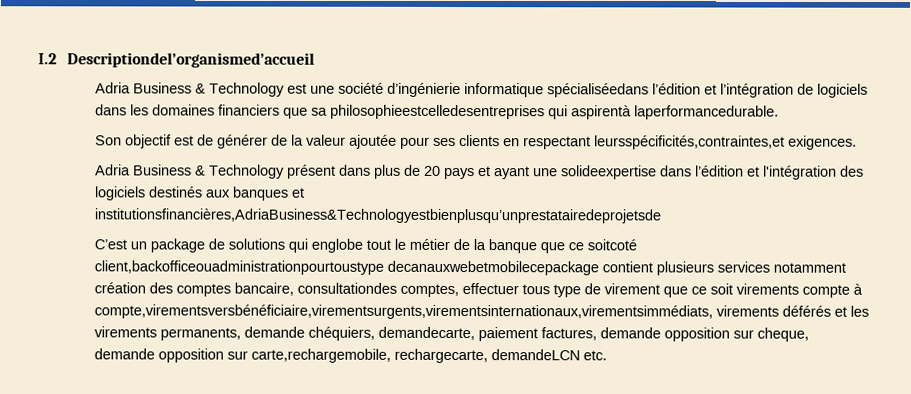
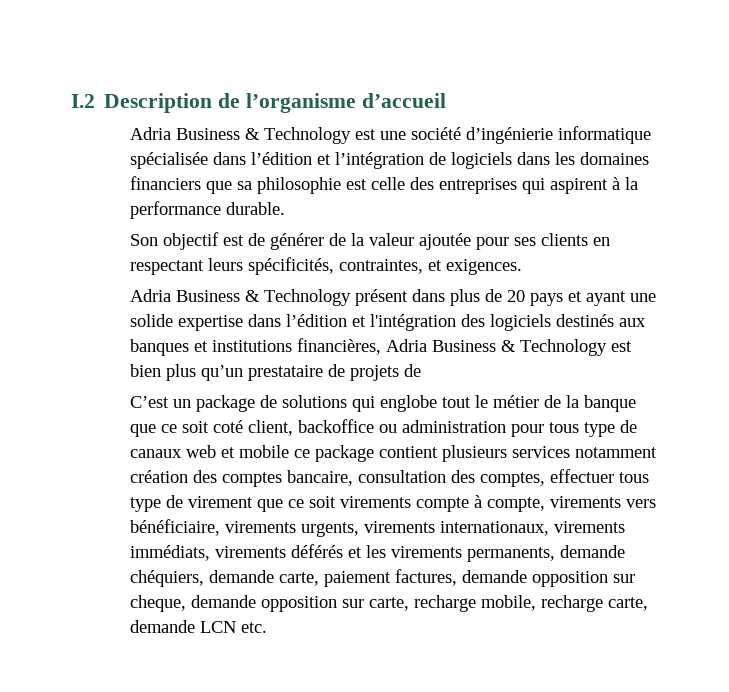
[66,52,315,68] Descriptiondel’organismed’accueil -> [104,93,446,113] Description de l’organisme d’accueil
[547,83,650,98] spécialiséedans -> [130,152,247,169] spécialisée dans
[330,104,780,120] philosophieestcelledesentreprises qui aspirentà laperformancedurable. -> [257,177,639,194] [130,201,286,219] philosophie est celle des entreprises qui aspirent à la performance durable.
[594,135,786,150] leursspécificités,contraintes,et -> [208,257,443,275] leurs spécificités, contraintes, et
[561,165,658,180] solideexpertise -> [130,314,244,331] solide expertise
[94,208,662,224] institutionsfinancières,AdriaBusiness&Technologyestbienplusqu’unprestatairedeprojetsde -> [212,338,633,356] [130,364,422,381] institutions financières, Adria Business & Technology est bien plus qu’un prestataire de projets de
[587,239,638,251] [94,260,600,276] soitcoté client,backofficeouadministrationpourtoustype decanauxwebetmobilecepackage -> [182,419,638,437] [130,445,375,462] soit coté client, backoffice ou administration pour tous type de canaux web et mobile ce package
[297,282,398,294] consultationdes -> [358,470,476,483] consultation des
[94,304,714,320] compte,virementsversbénéficiaire,virementsurgents,virementsinternationaux,virementsimmédiats, -> [487,496,657,512] [130,519,626,537] [130,545,211,561] compte, virements vers bénéficiaire, virements urgents, virements internationaux, virements immédiats,
[378,326,476,341] demandecarte, -> [209,570,320,586] demande carte,
[251,348,581,364] carte,rechargemobile, rechargecarte, demandeLCN -> [369,595,649,612] [130,620,237,633] carte, recharge mobile, recharge carte, demande LCN

